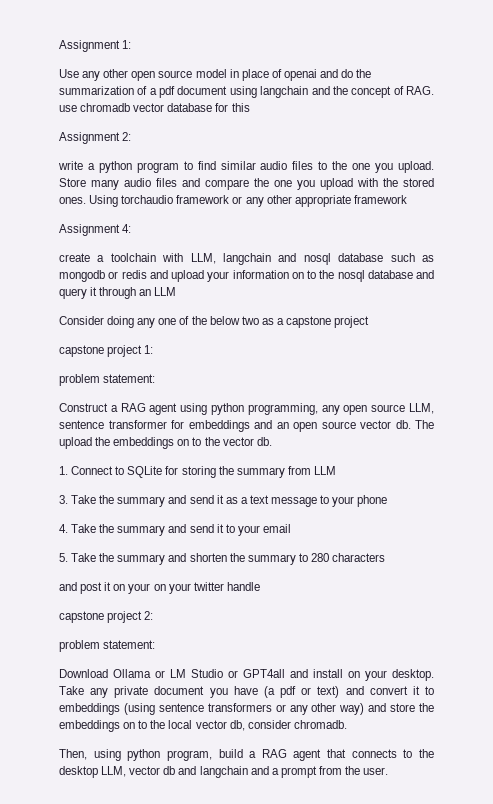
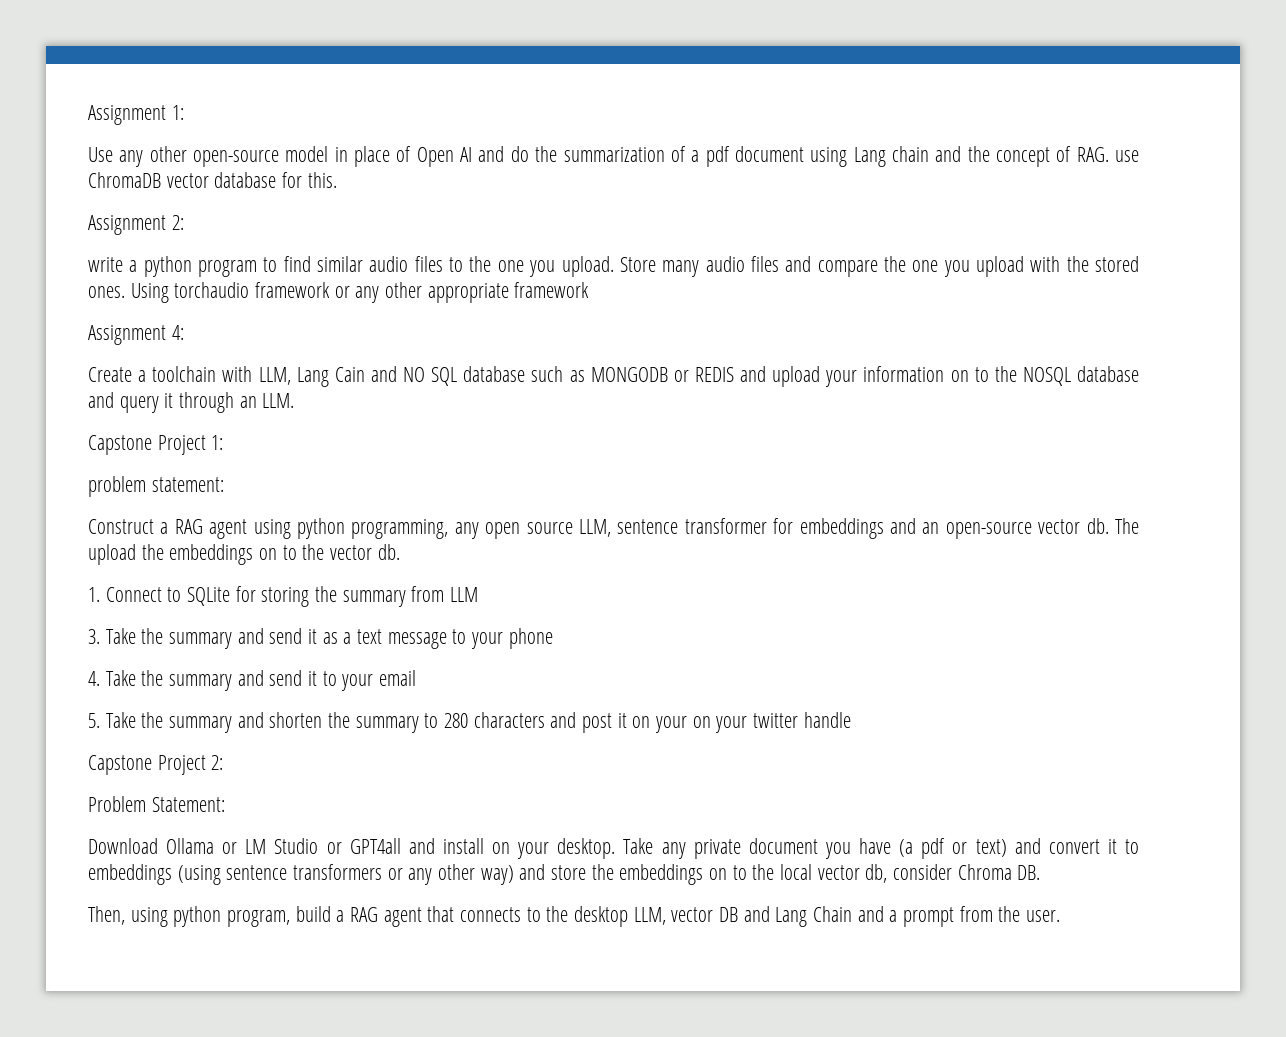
[131,70,193,81] open source -> [193,150,280,167] open-source
[283,69,317,81] openai -> [416,147,473,167] Open AI
[260,86,309,98] langchain -> [853,146,929,167] Lang chain
[80,103,131,112] chromadb -> [88,172,161,188] ChromaDB
[231,103,250,112] this -> [307,172,337,188] this.
[59,253,90,262] create -> [88,367,132,382] Create
[223,253,434,265] [59,270,147,282] langchain and nosql database such as mongodb or redis -> [296,366,734,387] Lang Cain and NO SQL database such as MONGODB or REDIS
[337,270,365,282] nosql -> [1022,367,1071,386] NOSQL
[154,287,177,296] [59,316,370,328] [59,345,143,357] LLM // Consider doing any one of the below two as a capstone project // capstone project -> [262,393,295,408] [88,435,206,455] LLM. // Capstone Project
[293,421,356,432] open source -> [945,522,1032,539] open-source
(386, 557) // -> (545, 720) none
[59,611,154,623] [59,640,156,652] capstone project 2: // problem statement: -> [88,755,224,775] [88,796,225,812] Capstone Project 2: // Problem Statement:
[293,720,347,729] chromadb. -> [957,864,1041,880] Chroma DB.
[163,766,248,778] db and langchain -> [719,906,853,927] DB and Lang Chain

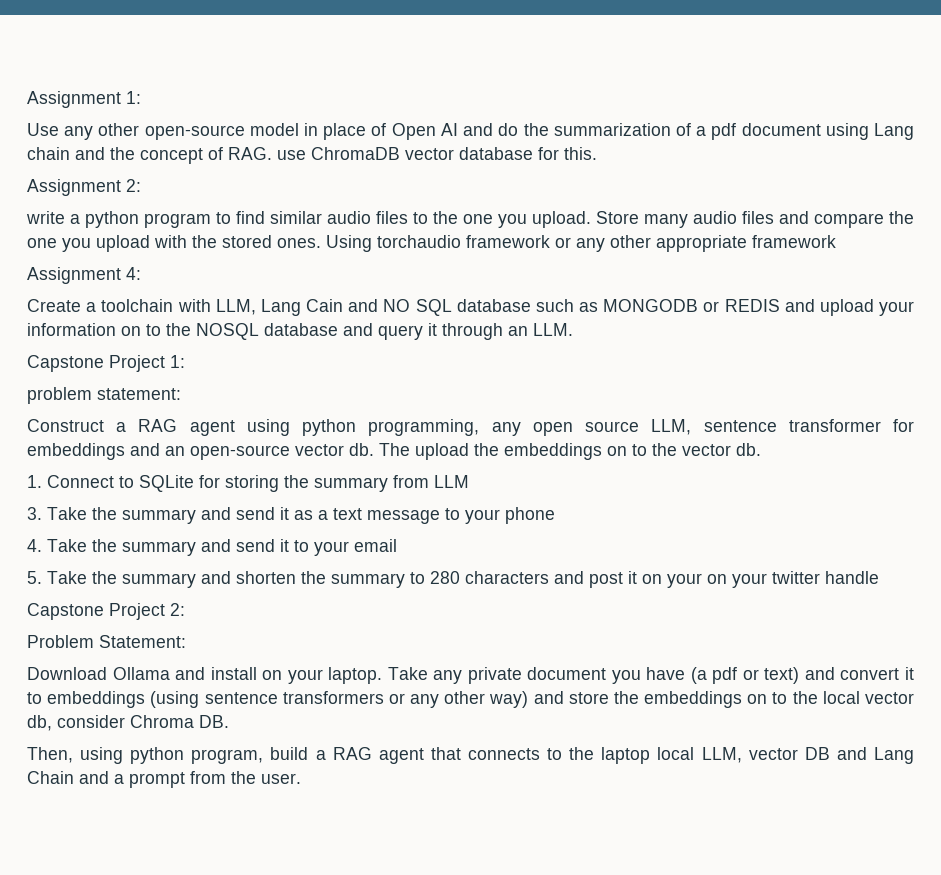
[222,838,401,854] or LM Studio or GPT4all -> (170, 673) none
[557,838,616,859] desktop. -> [328,667,383,684] laptop.
[574,906,629,927] desktop -> [601,747,695,764] laptop local

